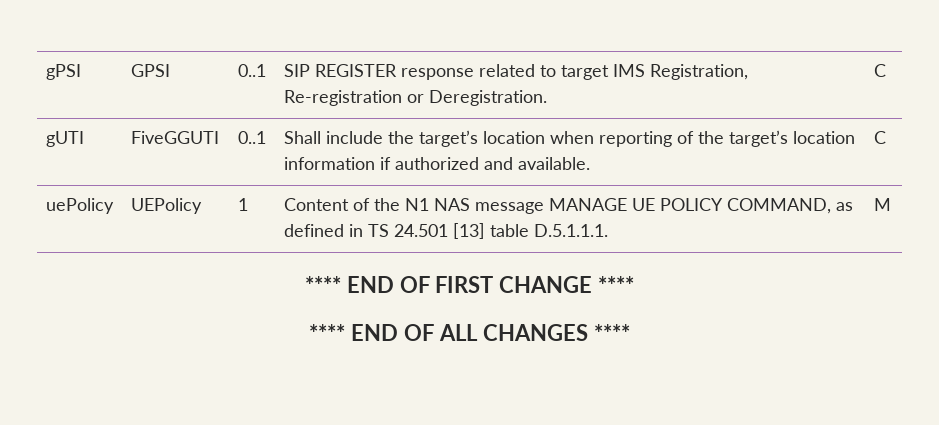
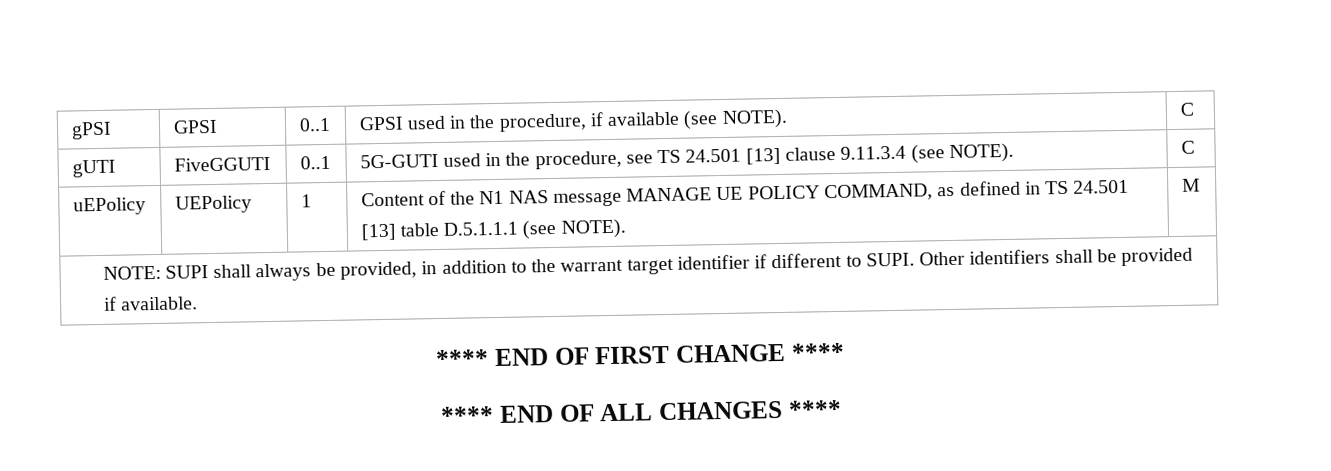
[283,64,748,80] [283,90,547,106] [873,64,886,77] [45,131,84,147] [130,131,219,144] [237,131,266,144] [283,130,855,147] [283,157,590,170] [873,131,886,144] [45,198,114,214] SIP REGISTER response related to target IMS Registration, Re-registration or Deregistration. | C // gUTI | FiveGGUTI | 0..1 | Shall include the target’s location when reporting of the target’s location information if authorized and available. | C // uePolicy -> [358,108,788,132] [1179,102,1194,116] [71,159,116,178] [173,156,271,172] [299,155,331,170] [359,142,1014,170] [1180,140,1195,154] [72,197,146,216] GPSI used in the procedure, if available (see NOTE). | C // gUTI | FiveGGUTI | 0..1 | 5G-GUTI used in the procedure, see TS 24.501 [13] clause 9.11.3.4 (see NOTE). | C // uEPolicy
[533,224,608,237] [873,198,891,211] D.5.1.1.1. | M -> [443,218,627,240] [1181,178,1200,192] [102,247,1194,282] [102,296,198,311] D.5.1.1.1 (see NOTE). | M // NOTE: SUPI shall always be provided, in addition to the warrant target identifier if different to SUPI. Other identifiers shall be provided if available.

